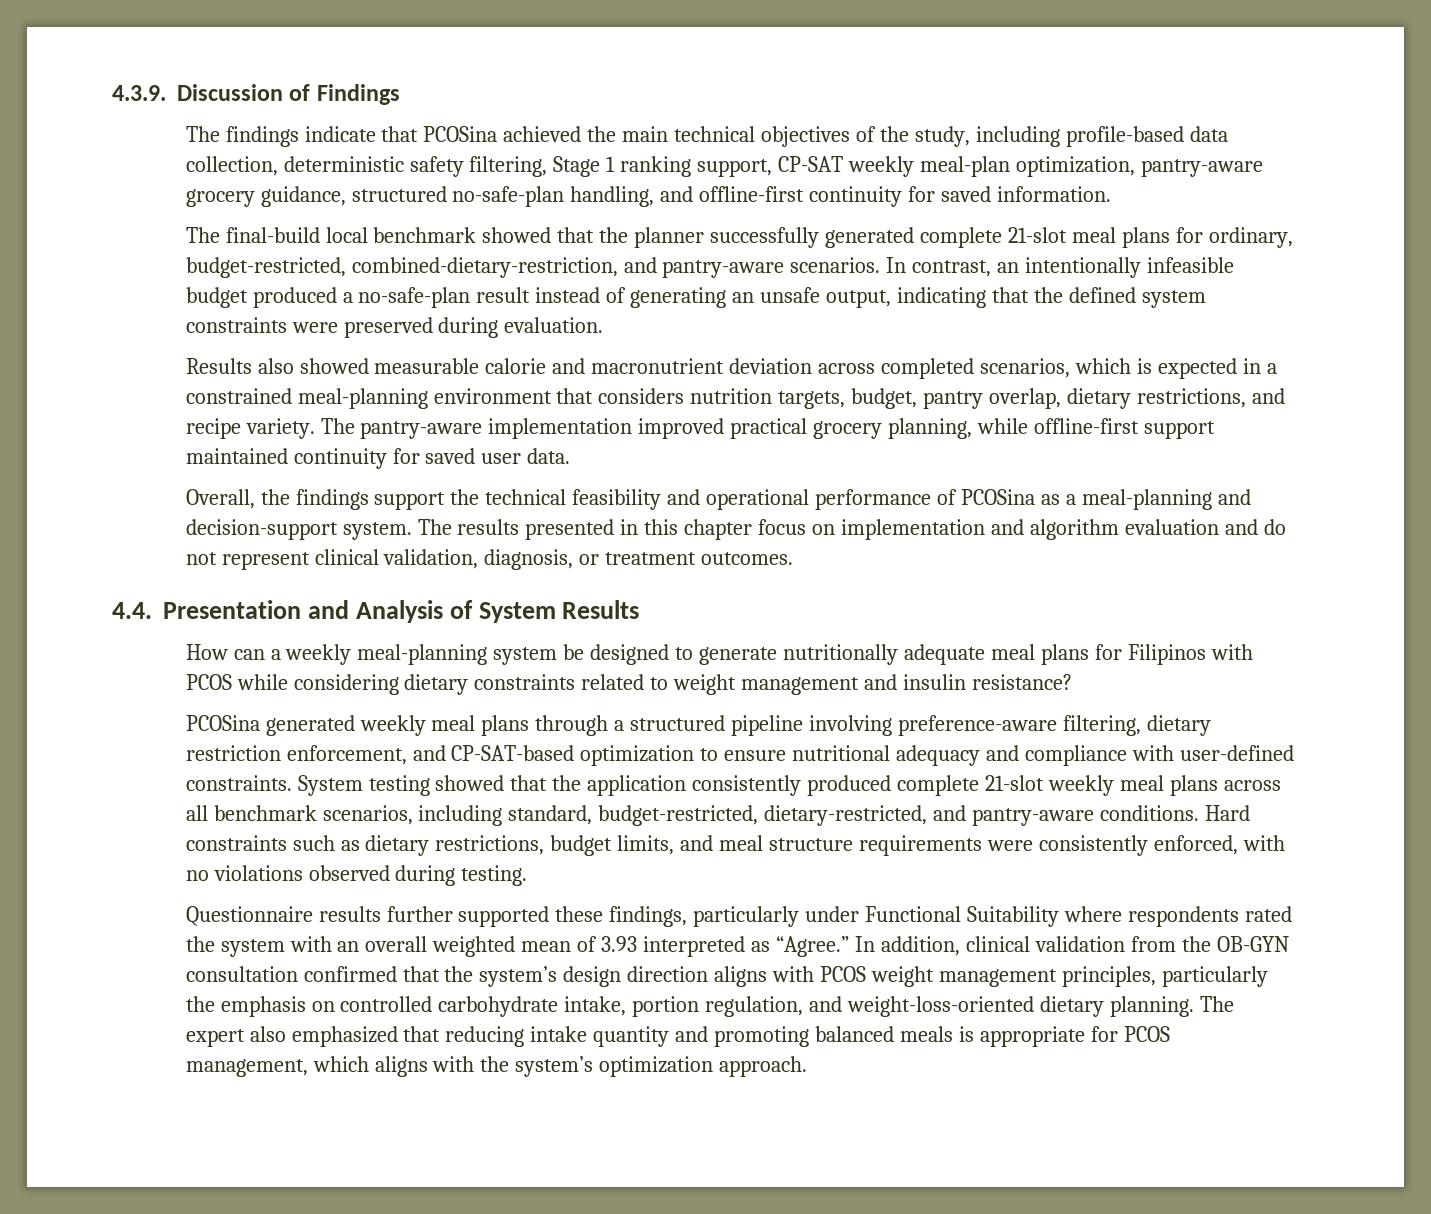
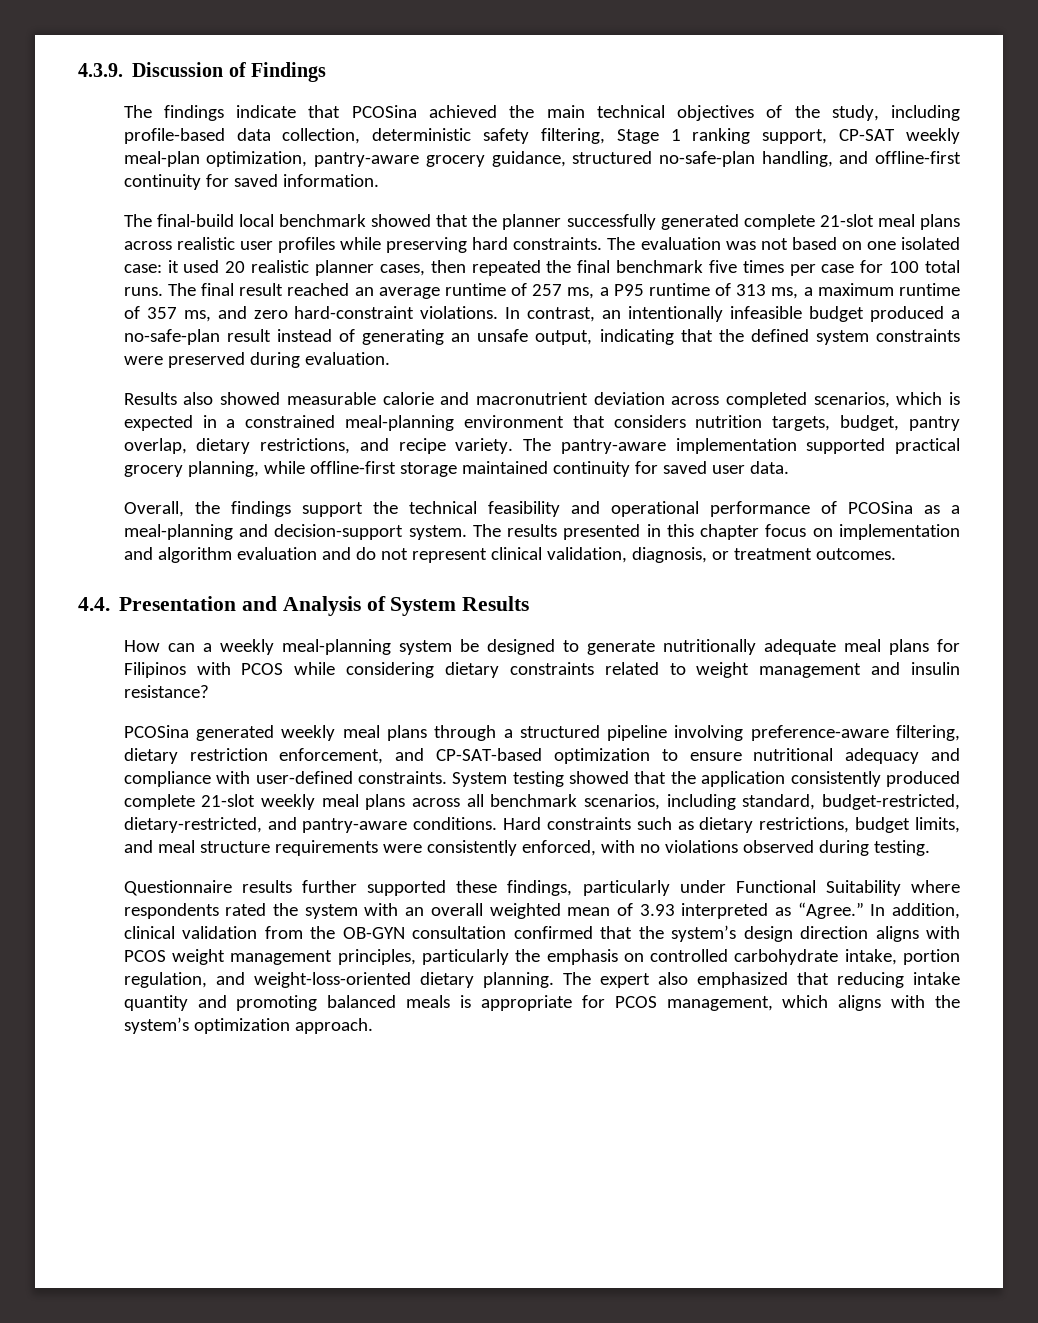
[1175,227,1293,248] [185,257,881,278] for ordinary, budget-restricted, combined-dietary-restriction, and pantry-aware scenarios. -> [123,237,960,253] [123,260,960,276] [123,283,960,299] [123,306,499,322] across realistic user profiles while preserving hard constraints. The evaluation was not based on one isolated case: it used 20 realistic planner cases, then repeated the final benchmark five times per case for 100 total runs. The final result reached an average runtime of 257 ms, a P95 runtime of 313 ms, a maximum runtime of 357 ms, and zero hard-constraint violations.
[638,418,725,439] improved -> [806,438,886,454] supported
[1144,421,1216,439] support -> [399,462,457,477] storage

